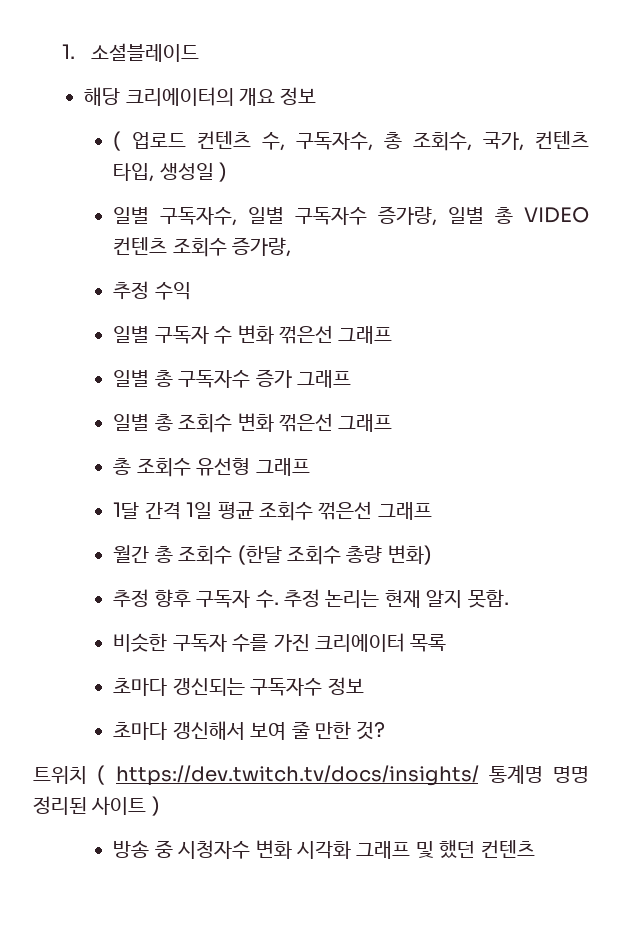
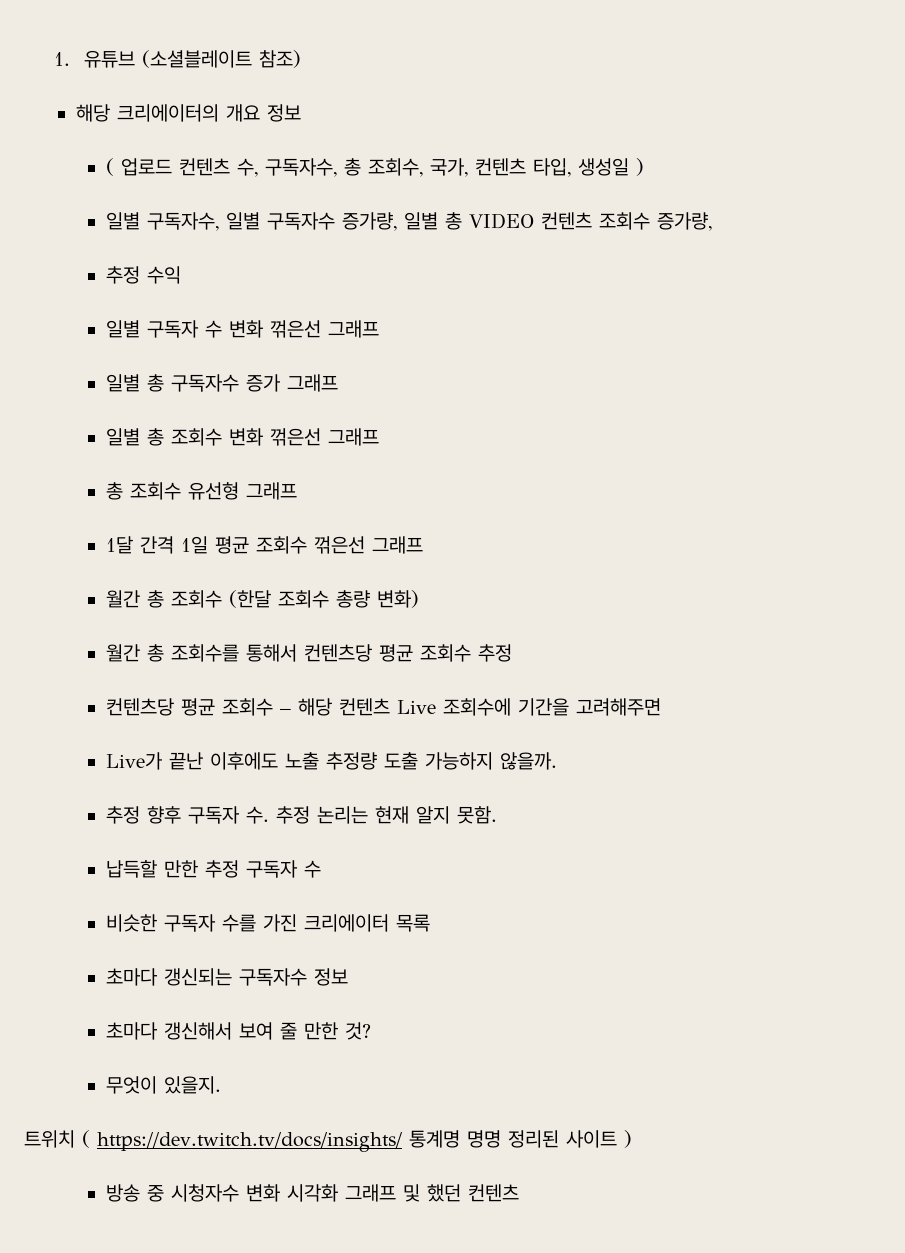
[91,43,200,62] 소셜블레이드 -> [84,50,302,68] 유튜브 (소셜블레이트 참조)
(432, 555) none -> [106,644,513,662] [106,698,662,716] [106,752,558,770] // 월간 총 조회수를 통해서 컨텐츠당 평균 조회수 추정 // 컨텐츠당 평균 조회수 – 해당 컨텐츠 Live 조회수에 기간을 고려해주면 // Live가 끝난 이후에도 노출 추정량 도출 가능하지 않을까.
(509, 598) none -> [106,860,322,878] // 납득할 만한 추정 구독자 수
(386, 730) none -> [106,1076,222,1094] // 무엇이 있을지.

